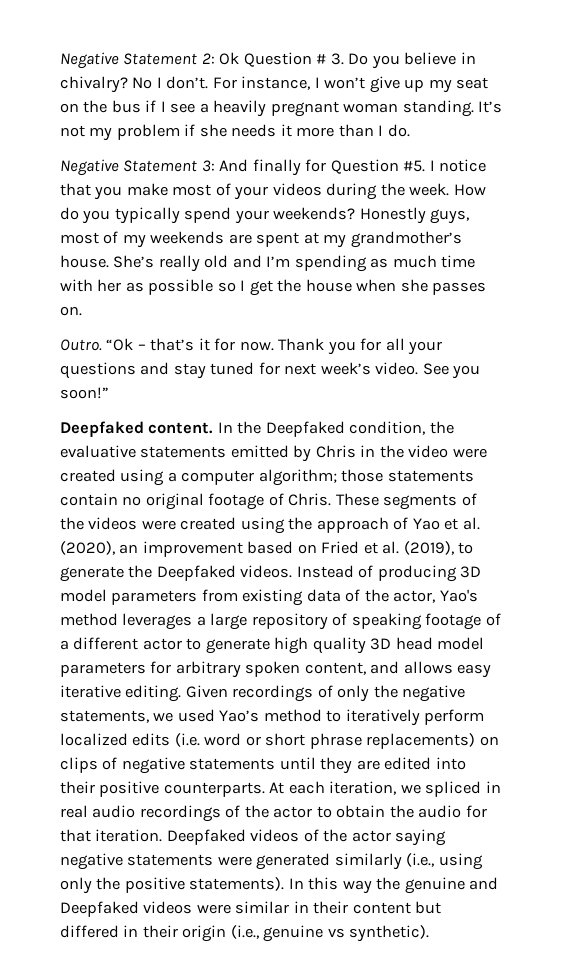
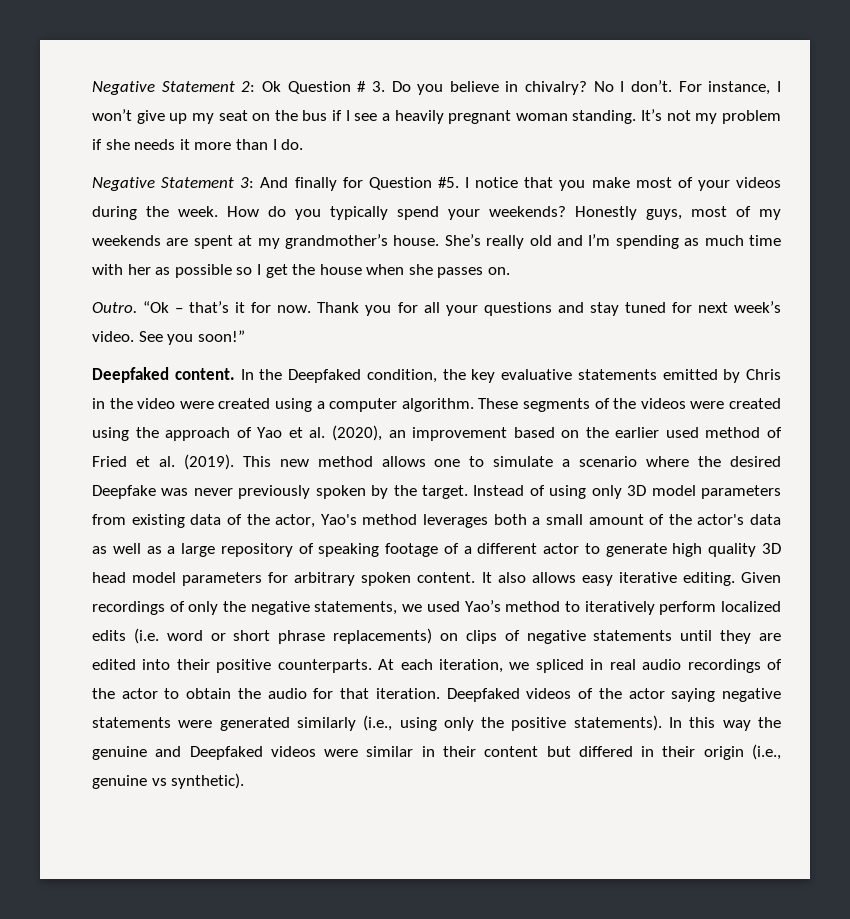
(454, 427) none -> [471,369,496,383] key
[258,469,474,486] [60,493,332,510] algorithm; those statements contain no original footage of Chris. -> [401,398,474,412] algorithm.
[321,541,474,555] [60,565,457,582] Fried et al. (2019), to generate the Deepfaked videos. Instead of producing -> [585,427,782,438] [92,454,781,470] [92,485,622,499] the earlier used method of Fried et al. (2019). This new method allows one to simulate a scenario where the desired Deepfake was never previously spoken by the target. Instead of using only
(193, 621) none -> [493,514,781,525] [92,543,162,554] both a small amount of the actor's data as well as
[304,661,400,675] content, and -> [417,572,526,583] content. It also

